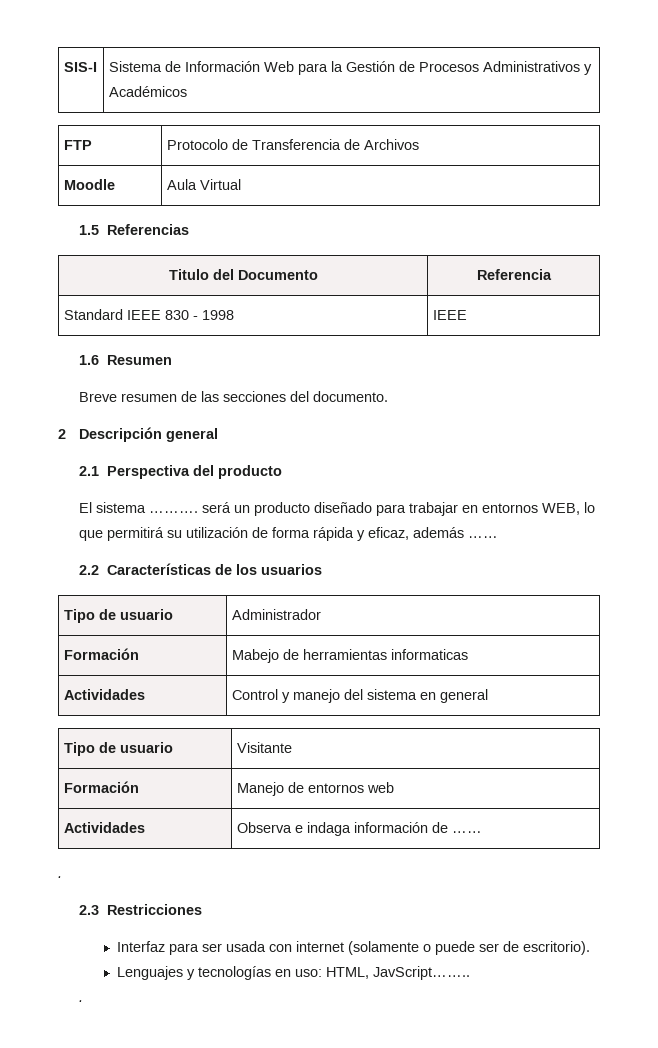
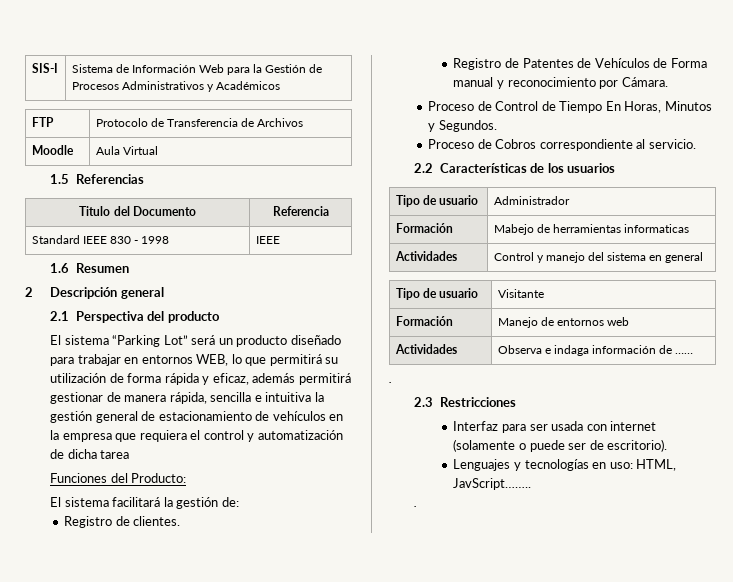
[79,391,389,402] // Breve resumen de las secciones del documento. -> (129, 268) none
[149,511,199,513] ………. -> [112,335,188,347] “Parking Lot”
[468,536,499,538] …… -> [298,373,351,385] [50,392,324,404] [50,411,344,423] [50,430,343,442] [50,449,130,459] [50,473,187,483] [50,497,239,509] [64,516,181,528] [453,58,707,70] [453,77,668,89] [428,101,712,113] [428,120,497,132] [428,139,696,151] permitirá gestionar de manera rápida, sencilla e intuitiva la gestión general de estacionamiento de vehículos en la empresa que requiera el control y automatización de dicha tarea // Funciones del Producto: // El sistema facilitará la gestión de: // Registro de clientes. // Registro de Patentes de Vehículos de Forma manual y reconocimiento por Cámara. // Proceso de Control de Tiempo En Horas, Minutos y Segundos. // Proceso de Cobros correspondiente al servicio.

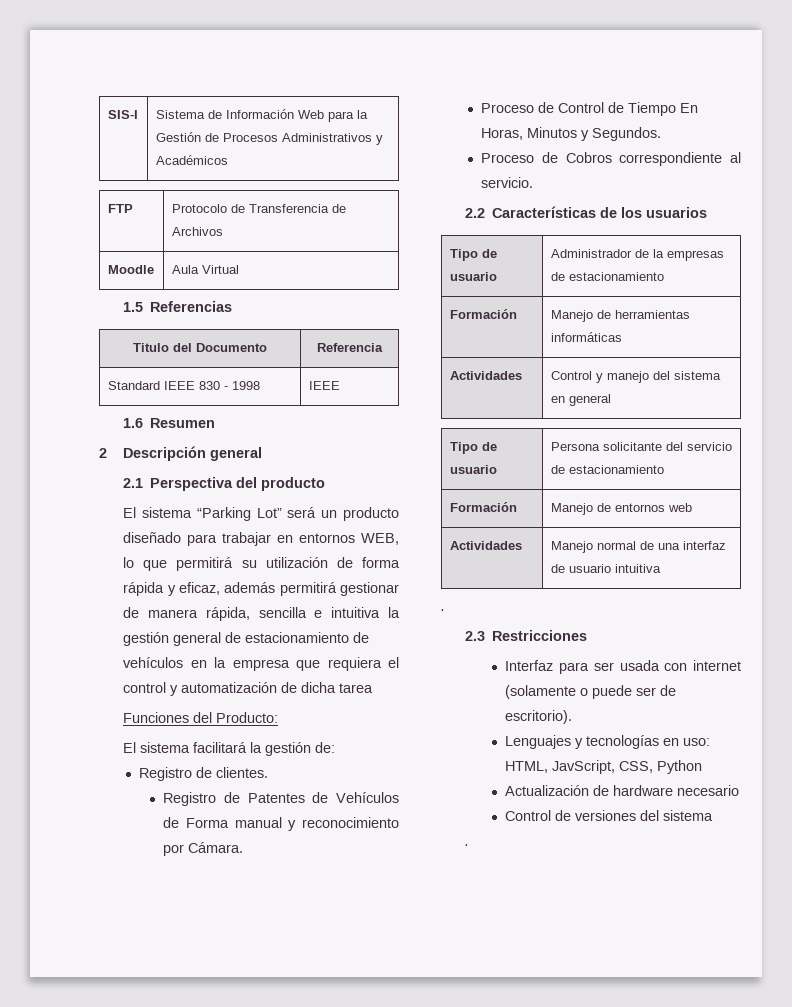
[395,223,453,233] [493,224,534,235] // Formación | Mabejo -> [634,249,724,261] [550,272,664,281] [449,309,517,319] [550,310,593,322] de la empresas de estacionamiento // Formación | Manejo
[623,224,689,233] informaticas -> [550,332,622,342] informáticas
[497,289,544,298] Visitante -> [550,442,732,451] [550,465,664,474] Persona solicitante del servicio de estacionamiento
[497,345,694,356] Observa e indaga información de …… -> [550,541,726,553] [550,564,661,573] Manejo normal de una interfaz de usuario intuitiva
[453,478,532,490] JavScript…….. -> [552,760,703,774] [505,785,740,796] [505,810,714,821] JavScript, CSS, Python // Actualización de hardware necesario // Control de versiones del sistema

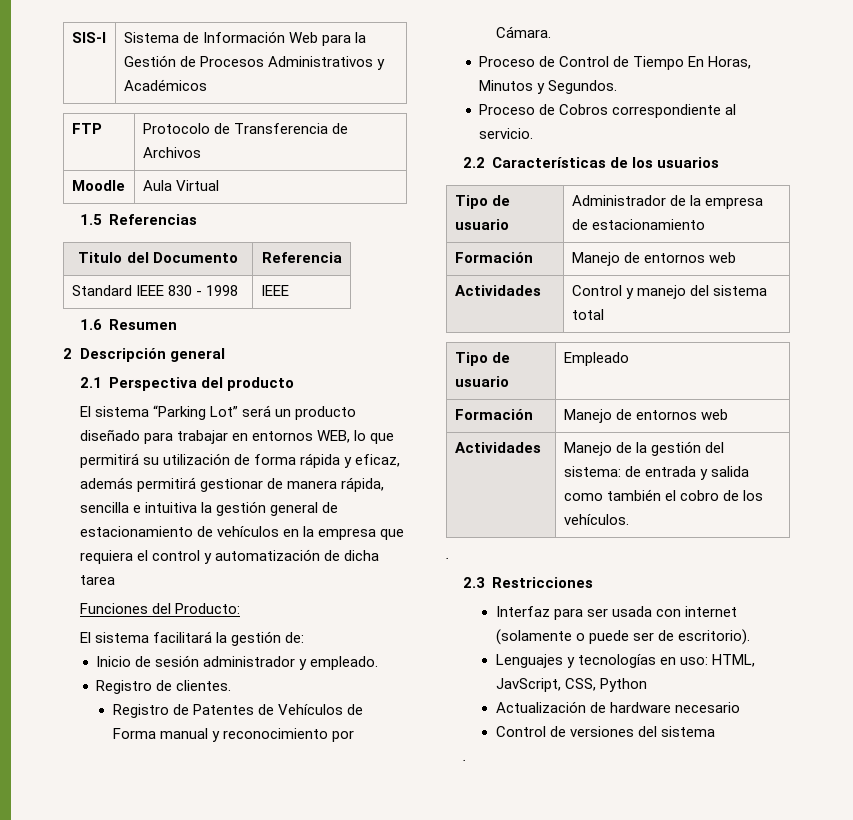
(336, 747) none -> [96,655,379,670] // Inicio de sesión administrador y empleado.
[666,250,724,261] [550,272,664,281] [449,309,517,319] [550,310,690,322] [550,332,622,342] [449,371,522,380] [550,371,721,383] [550,394,611,406] [449,442,497,454] [449,465,497,474] [550,442,732,451] empresas de estacionamiento // Formación | Manejo de herramientas informáticas // Actividades | Control y manejo del sistema en general // Tipo de usuario | Persona solicitante del servicio -> [704,197,763,209] empresa
[550,541,726,553] [550,564,661,573] Manejo normal de una interfaz de usuario intuitiva -> [571,285,767,299] [571,309,604,320] [454,352,510,366] [454,376,509,387] [563,352,629,366] [454,409,533,420] [563,409,728,423] [454,442,541,453] [563,441,724,456] [563,466,749,480] [563,489,763,501] [563,514,629,525] Control y manejo del sistema total // Tipo de usuario | Empleado // Formación | Manejo de entornos web // Actividades | Manejo de la gestión del sistema: de entrada y salida como también el cobro de los vehículos.

